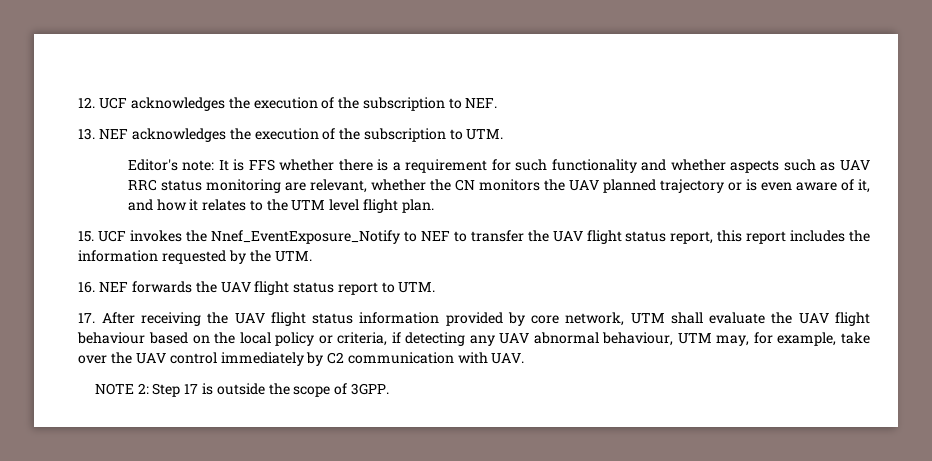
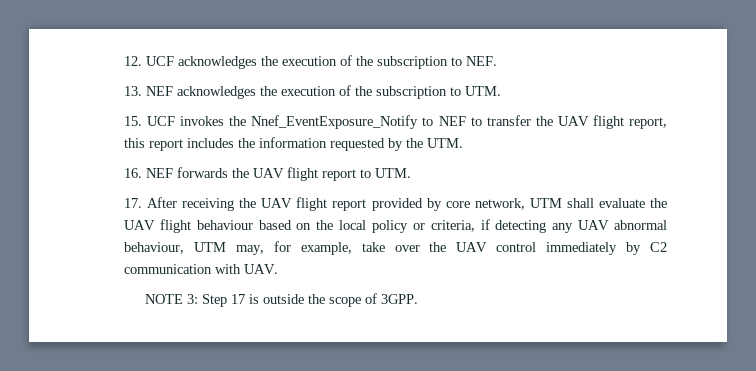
[127,159,870,173] [127,179,870,193] [127,199,434,213] // Editor's note: It is FFS whether there is a requirement for such functionality and whether aspects such as UAV RRC status monitoring are relevant, whether the CN monitors the UAV planned trajectory or is even aware of it, and how it relates to the UTM level flight plan. -> (502, 91) none
[625,231,667,242] status -> (624, 122) none
[293,282,335,293] status -> (319, 174) none
[312,312,440,324] status information -> [332,199,367,211] report
[137,383,149,394] 2: -> [187,294,199,304] 3:

